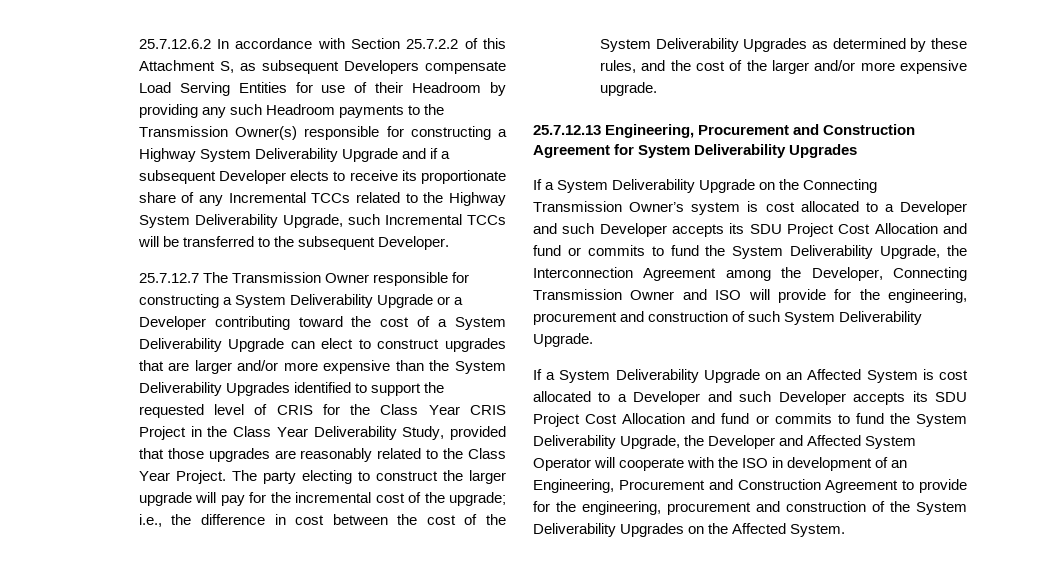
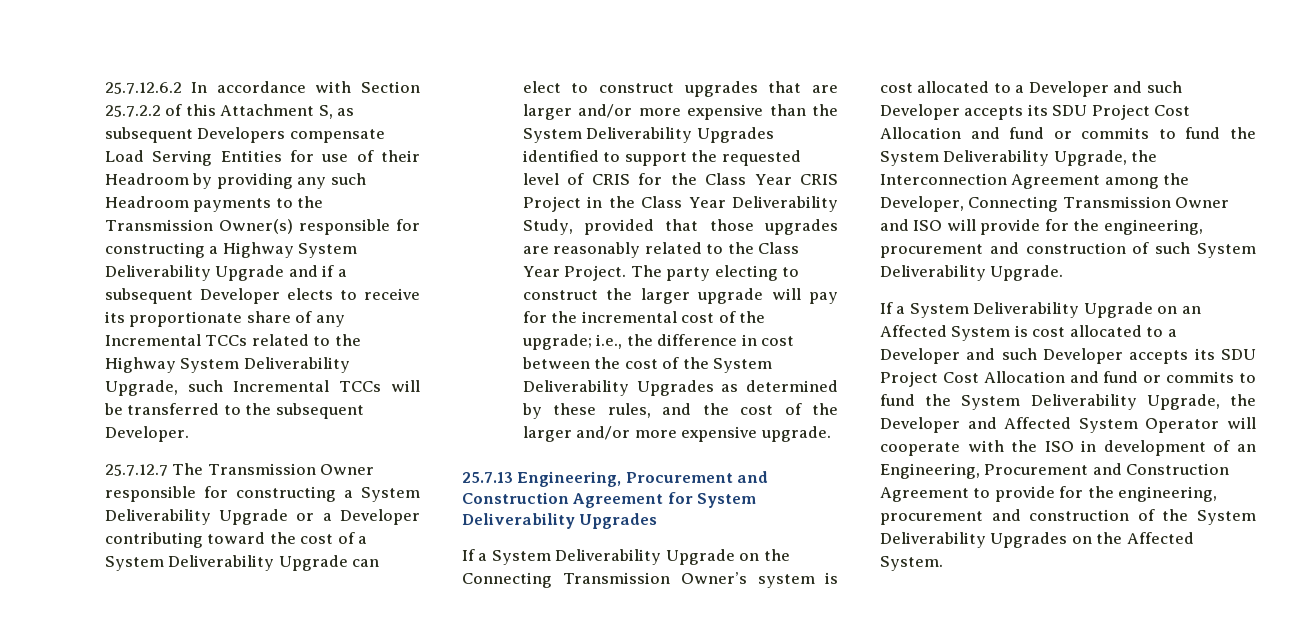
[533,125,601,135] 25.7.12.13 -> [462,472,513,483] 25.7.13

